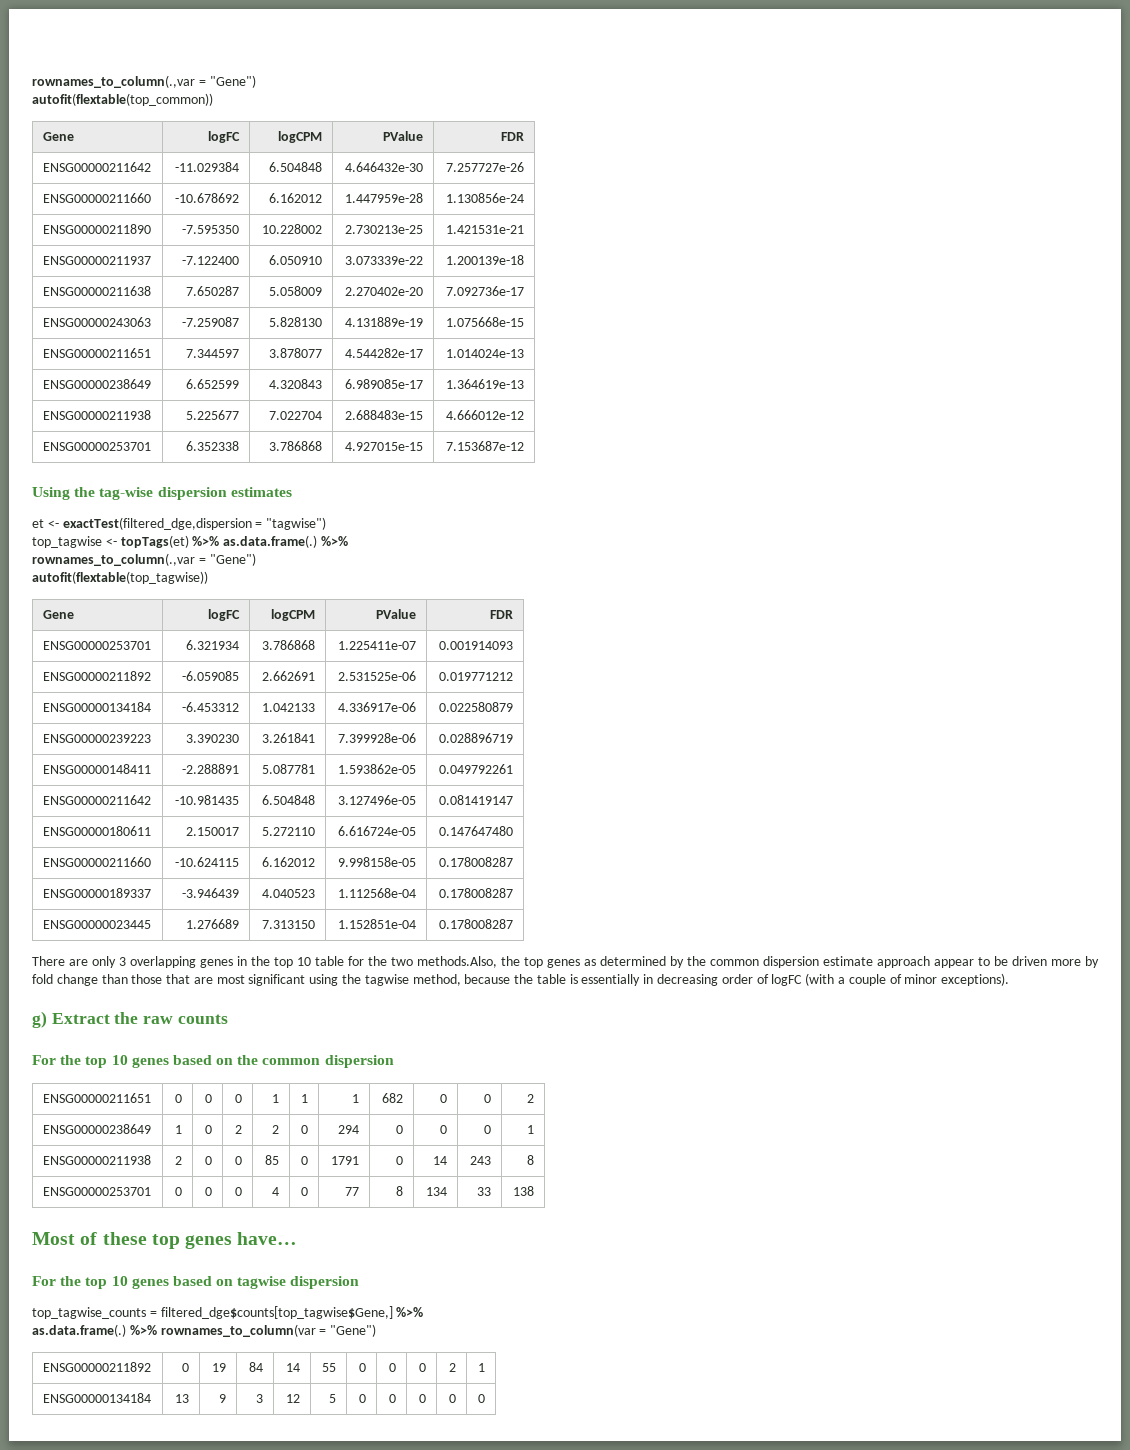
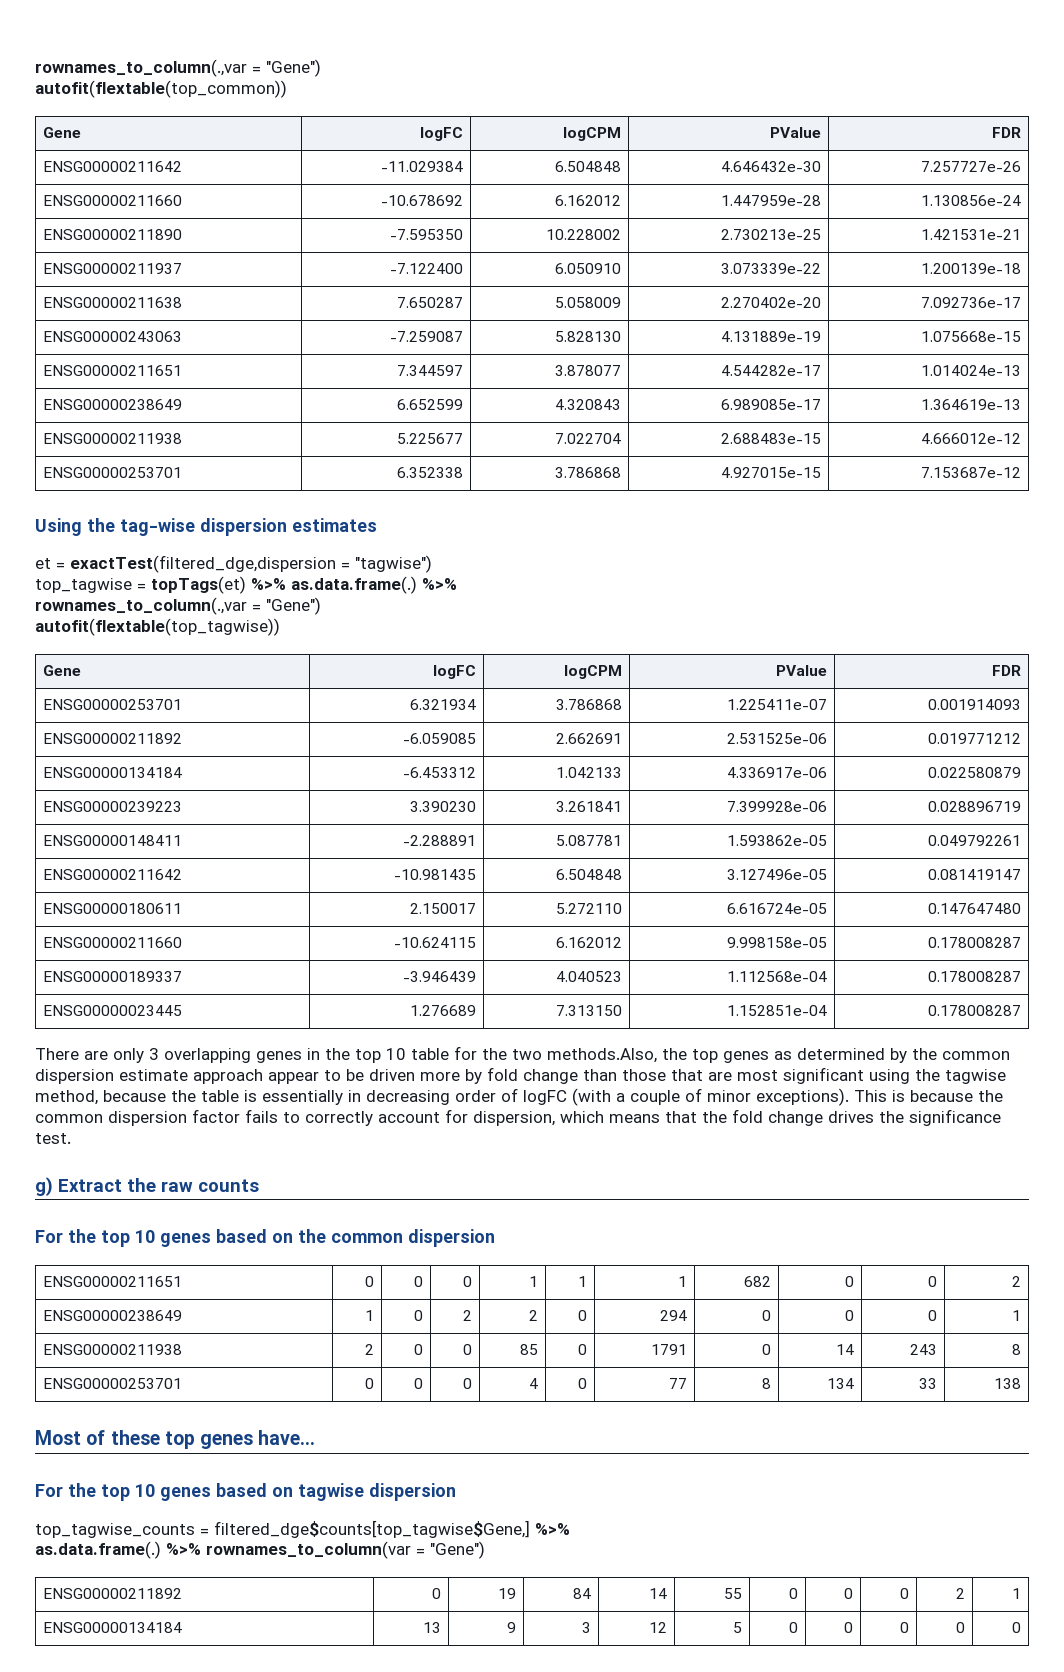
[47,520,59,528] <- -> [56,562,65,569] =
[105,538,117,546] <- -> [137,583,146,590] =
(1010, 979) none -> [854,1090,1003,1102] [35,1109,1001,1126] [35,1133,71,1144] This is because the common dispersion factor fails to correctly account for dispersion, which means that the fold change drives the significance test.

